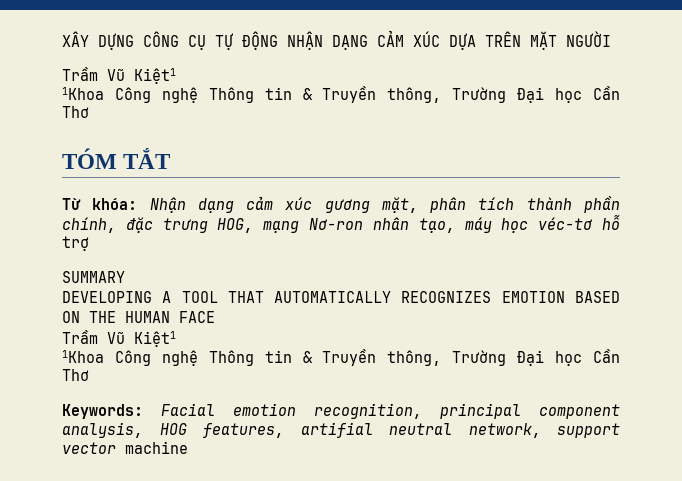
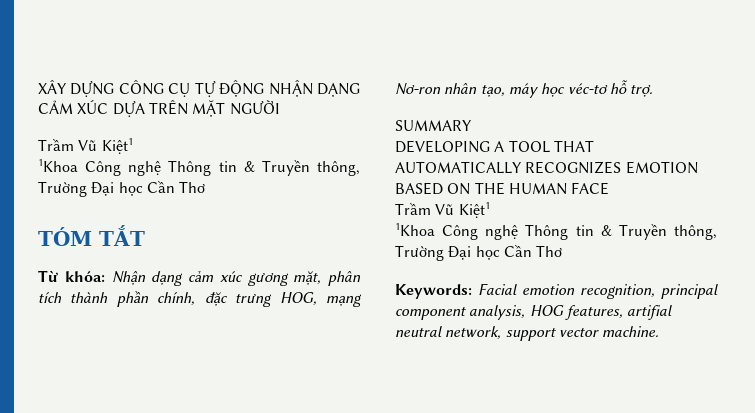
[62,236,89,251] trợ -> [630,85,654,97] trợ.
[125,441,188,454] machine -> [602,326,660,337] machine.

